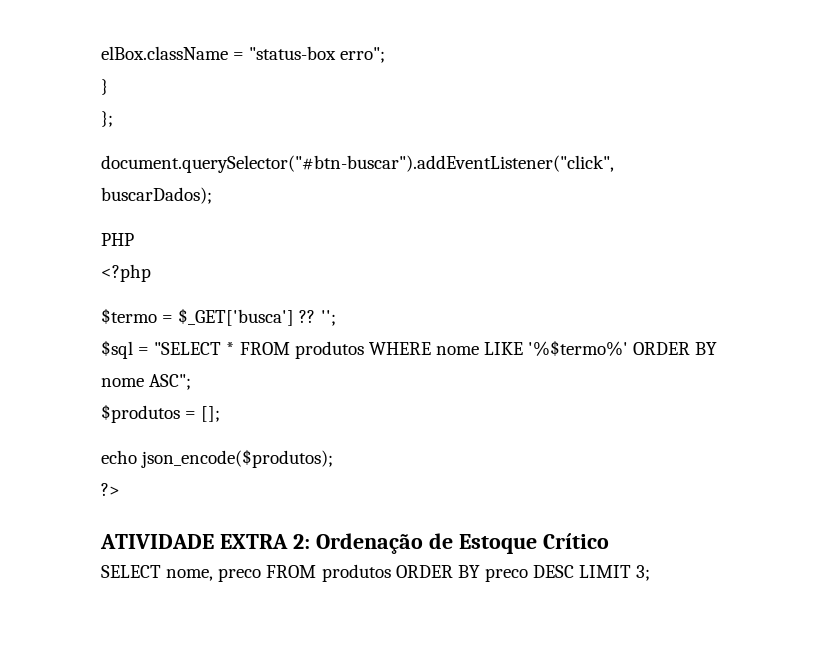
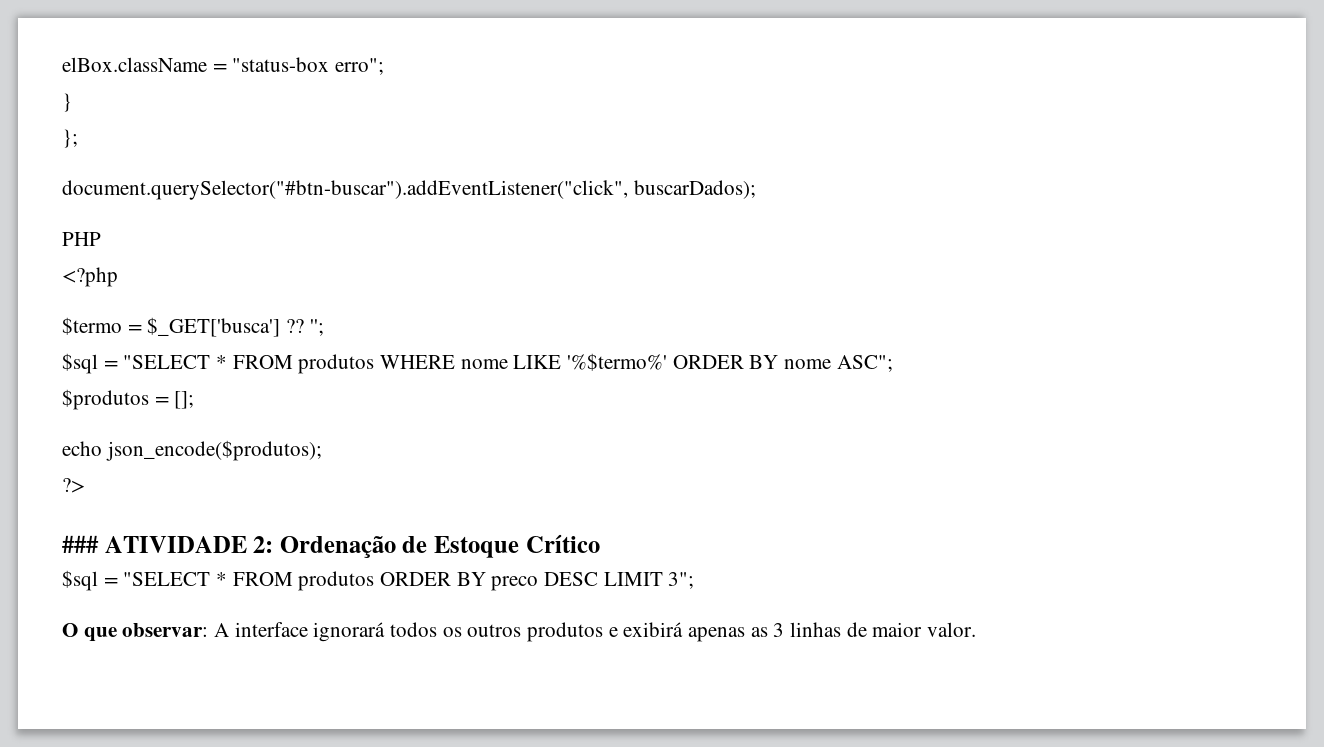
[100,534,288,549] ATIVIDADE EXTRA -> [62,535,247,553] ### ATIVIDADE
[101,565,262,582] SELECT nome, preco -> [62,570,228,591] $sql = "SELECT *
[636,565,651,581] 3; -> [668,572,695,589] [62,622,977,642] 3"; // O que observar: A interface ignorará todos os outros produtos e exibirá apenas as 3 linhas de maior valor.

